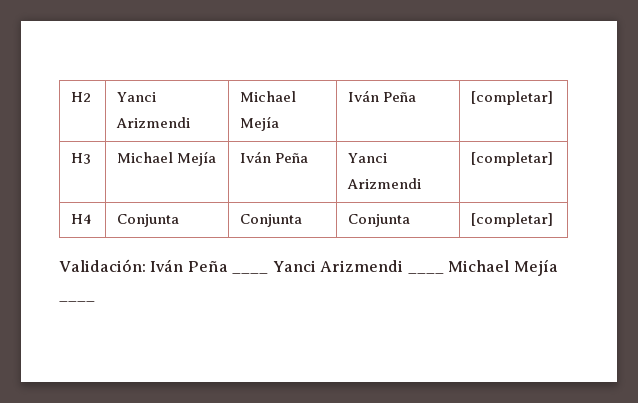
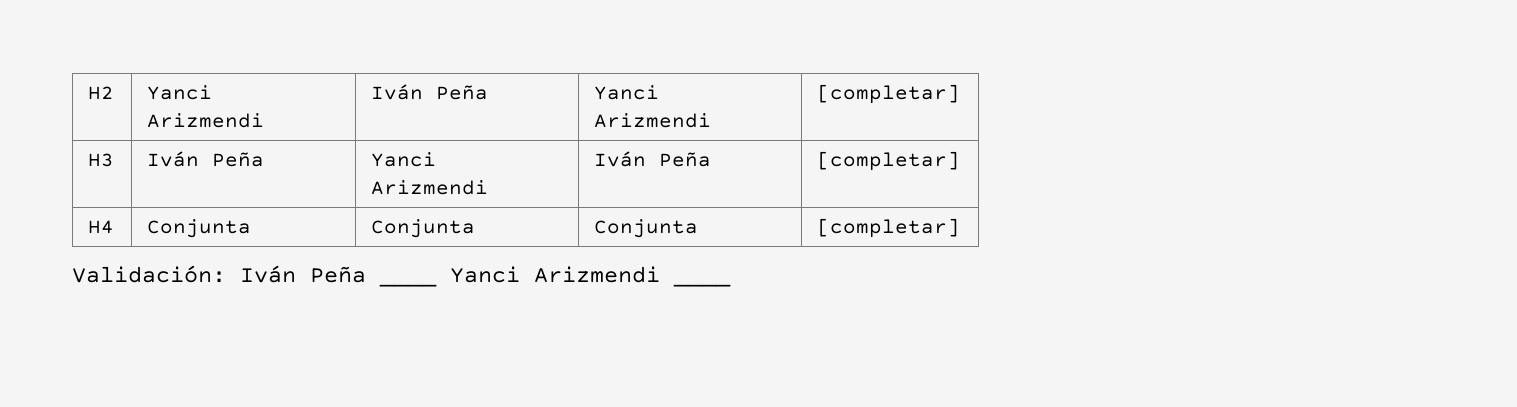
[240,91,297,102] [240,116,280,131] [348,90,417,102] [471,91,554,105] [71,153,92,164] [117,151,217,166] | Michael Mejía | Iván Peña | [completar] // H3 | Michael Mejía -> (265, 120) none
(554, 159) none -> [88,153,115,167] [147,151,265,167] [371,152,437,167] [371,180,489,195] [594,151,712,167] [817,151,961,171] // H3 | Iván Peña | Yanci Arizmendi | Iván Peña | [completar]
[448,259,558,276] [59,300,95,302] Michael Mejía ____ -> (731, 284) none

